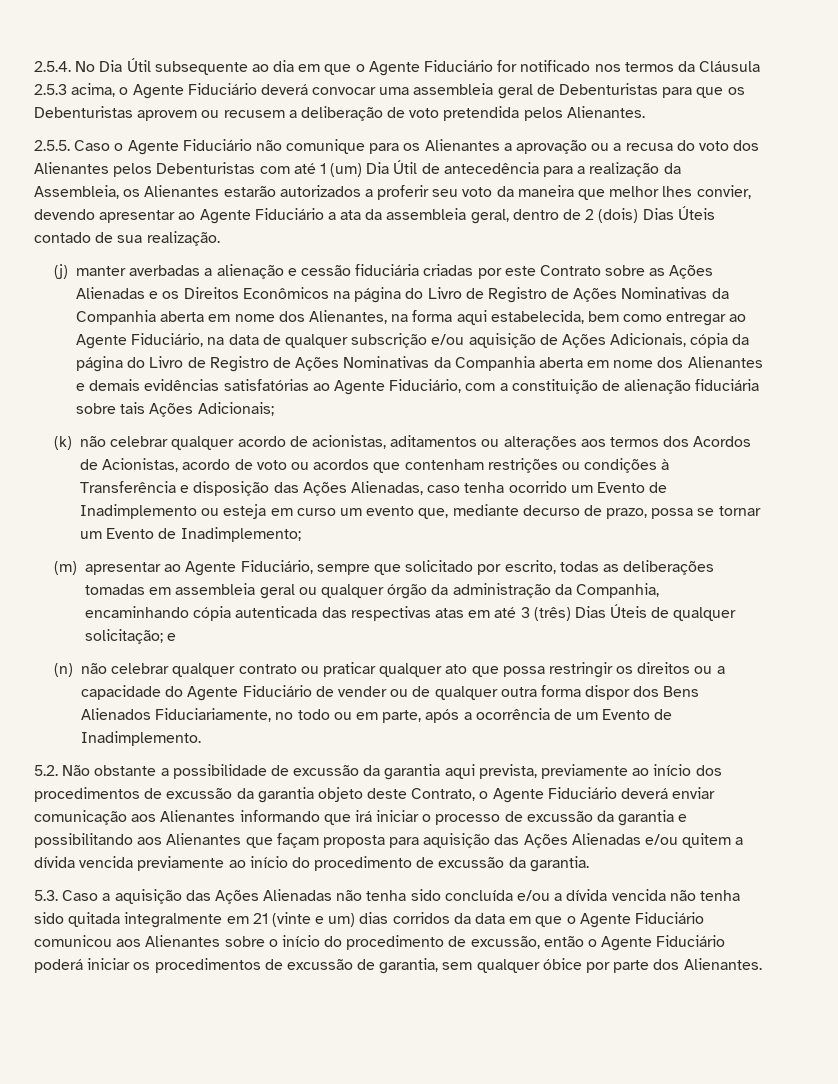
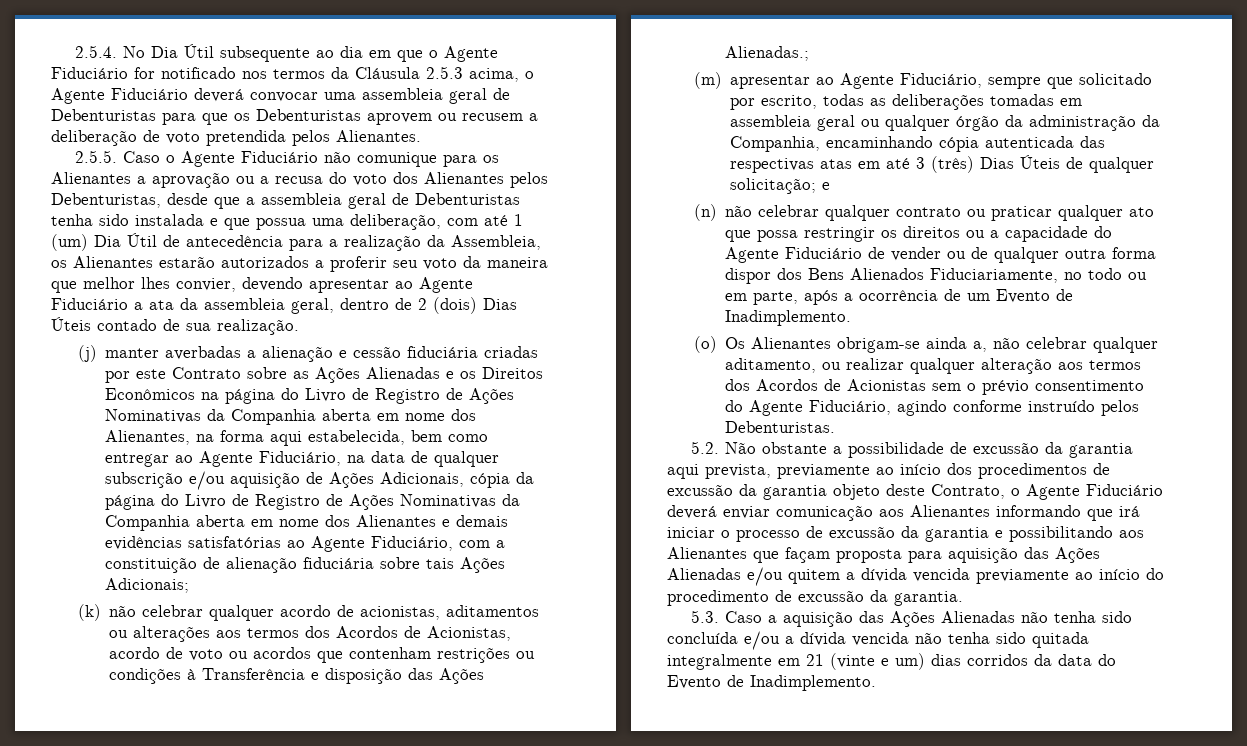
[156,162,256,174] Debenturistas -> [51,193,520,209] [51,214,441,230] Debenturistas, desde que a assembleia geral de Debenturistas tenha sido instalada e que possua uma deliberação,
[351,481,668,495] [80,504,761,519] [80,527,301,542] Alienadas, caso tenha ocorrido um Evento de Inadimplemento ou esteja em curso um evento que, mediante decurso de prazo, possa se tornar um Evento de Inadimplemento; -> [725,46,810,61] Alienadas.;
(202, 738) none -> [694,336,1159,353] [725,358,1142,374] [725,379,1145,395] [725,400,1140,416] [725,421,836,433] // (o) Os Alienantes obrigam-se ainda a, não celebrar qualquer aditamento, ou realizar qualquer alteração aos termos dos Acordos de Acionistas sem o prévio consentimento do Agente Fiduciário, agindo conforme instruído pelos Debenturistas.
[509,912,704,928] [34,935,726,951] [34,958,762,974] em que o Agente Fiduciário comunicou aos Alienantes sobre o início do procedimento de excussão, então o Agente Fiduciário poderá iniciar os procedimentos de excussão de garantia, sem qualquer óbice por parte dos Alienantes. -> [1098,654,1116,666] [667,675,876,691] do Evento de Inadimplemento.

